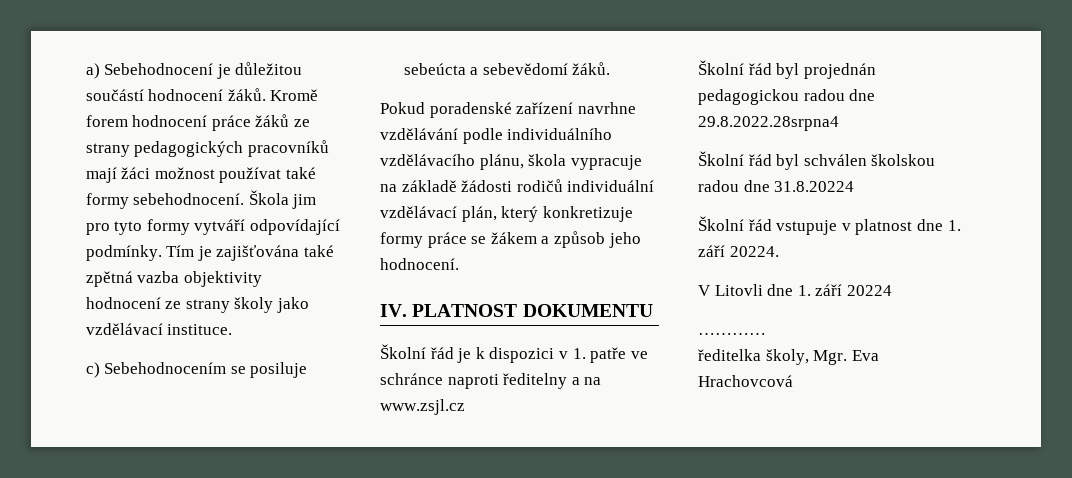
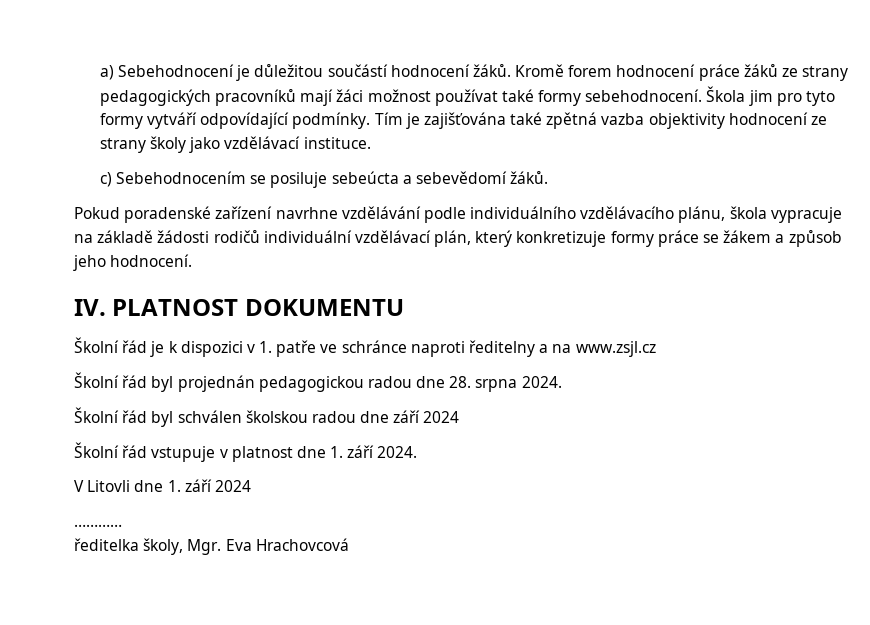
[698,116,839,131] 29.8.2022.28srpna4 -> [449,376,562,392] 28. srpna 2024.
[774,181,855,192] 31.8.20224 -> [393,410,460,423] září 2024
[729,246,779,257] 20224. -> [377,446,418,458] 2024.
[846,285,892,296] 20224 -> [214,480,251,492] 2024

